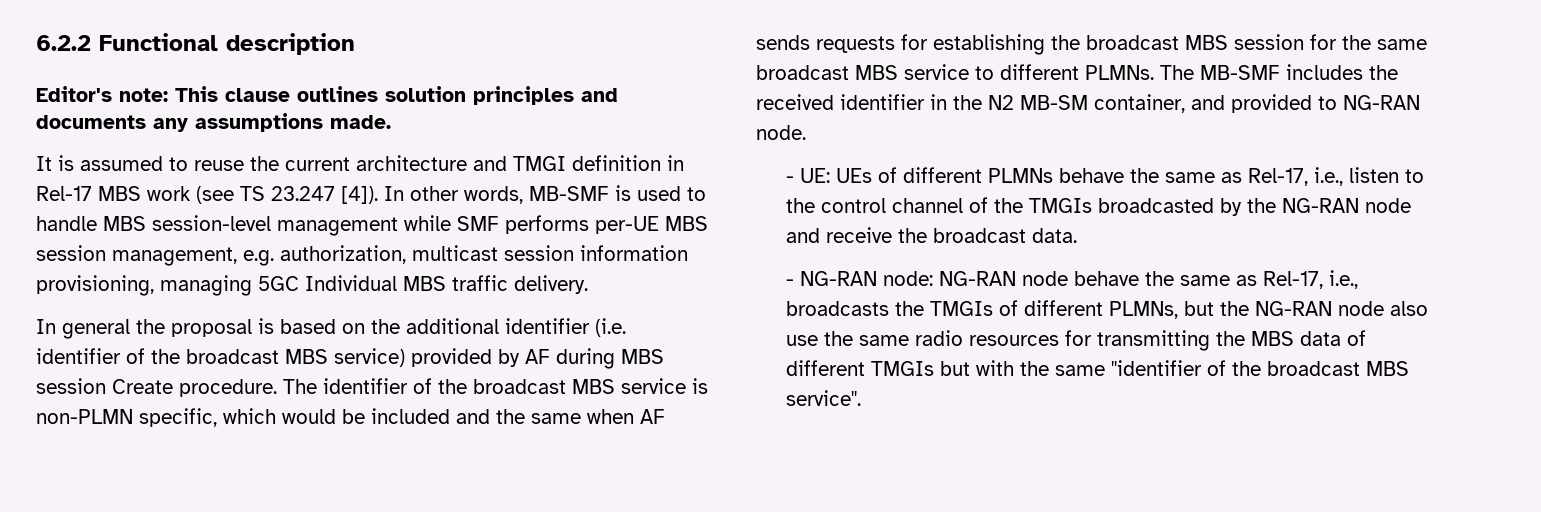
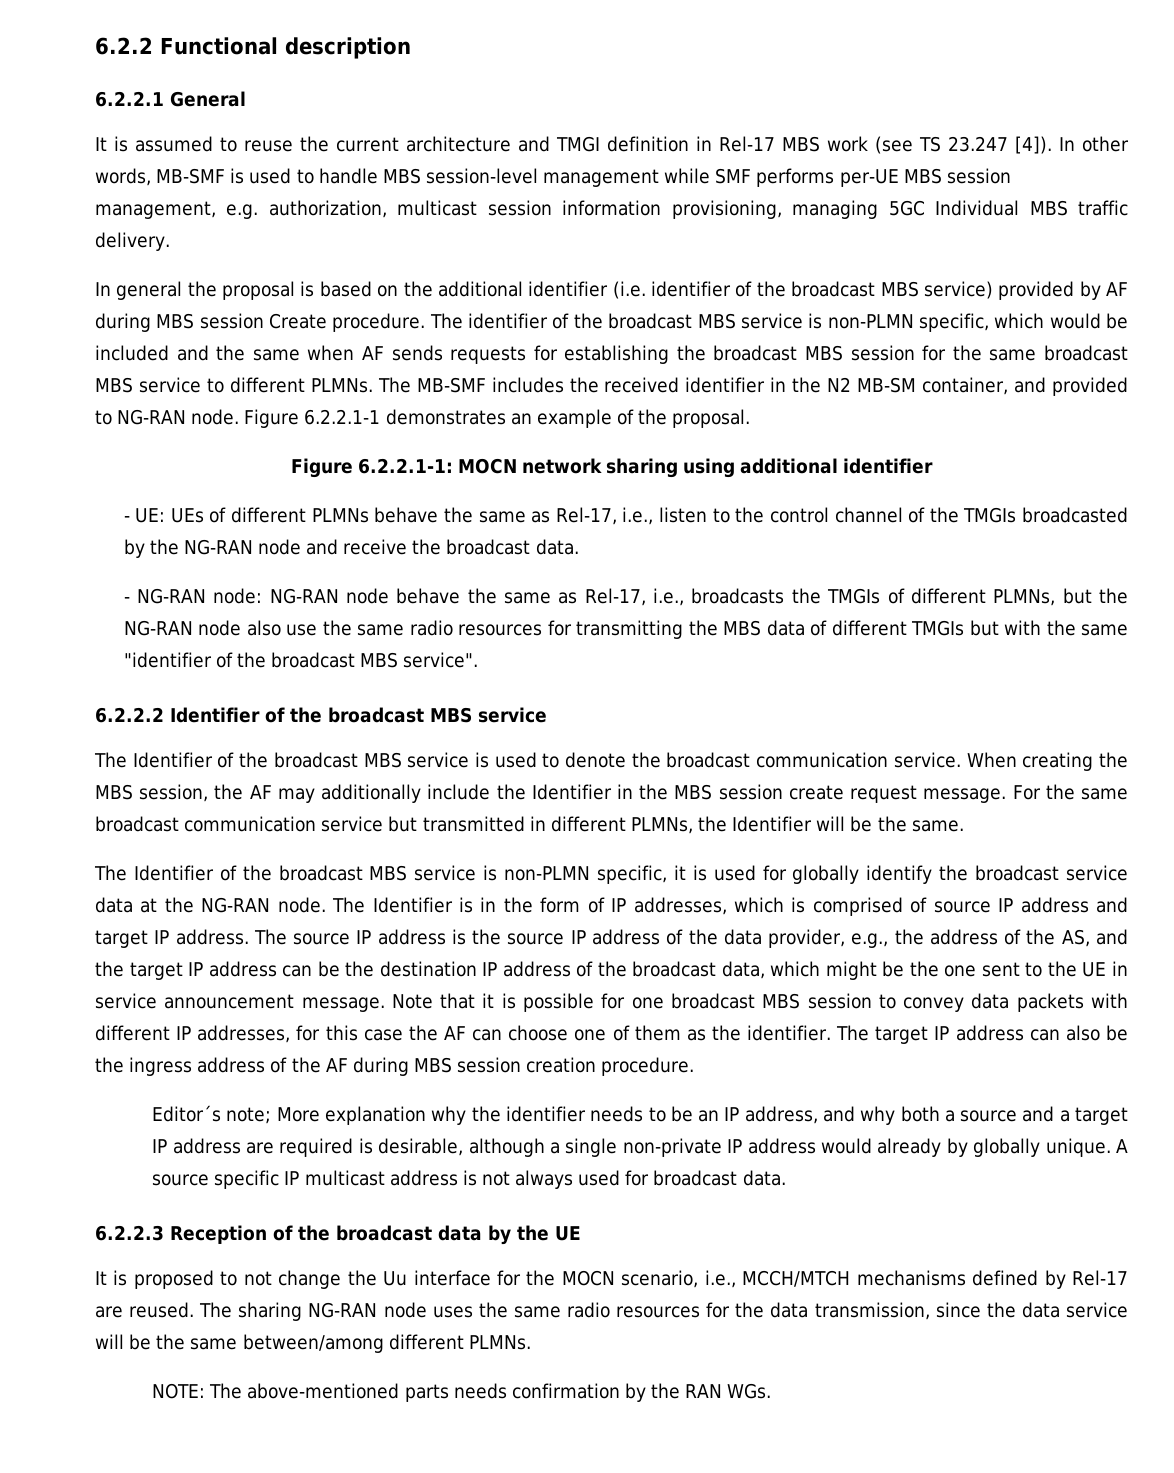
[36,86,618,105] [36,113,391,132] Editor's note: This clause outlines solution principles and documents any assumptions made. -> [95,91,246,107] 6.2.2.1 General
(806, 132) none -> [244,409,751,428] [290,458,934,478] Figure 6.2.2.1-1 demonstrates an example of the proposal. // Figure 6.2.2.1-1: MOCN network sharing using additional identifier
(861, 398) none -> [95,707,547,723] [94,752,1129,771] [95,784,1129,803] [95,816,964,834] [94,865,1129,884] [95,897,1128,916] [95,929,1128,948] [95,961,1128,980] [95,993,1128,1012] [95,1025,1129,1044] [95,1057,695,1076] [152,1105,1129,1125] [152,1138,1128,1157] [152,1170,786,1189] [95,1225,581,1245] [95,1270,1129,1289] [95,1302,1128,1321] [95,1334,531,1353] [152,1383,772,1402] // 6.2.2.2 Identifier of the broadcast MBS service // The Identifier of the broadcast MBS service is used to denote the broadcast communication service. When creating the MBS session, the AF may additionally include the Identifier in the MBS session create request message. For the same broadcast communication service but transmitted in different PLMNs, the Identifier will be the same. // The Identifier of the broadcast MBS service is non-PLMN specific, it is used for globally identify the broadcast service data at the NG-RAN node. The Identifier is in the form of IP addresses, which is comprised of source IP address and target IP address. The source IP address is the source IP address of the data provider, e.g., the address of the AS, and the target IP address can be the destination IP address of the broadcast data, which might be the one sent to the UE in service announcement message. Note that it is possible for one broadcast MBS session to convey data packets with different IP addresses, for this case the AF can choose one of them as the identifier. The target IP address can also be the ingress address of the AF during MBS session creation procedure. // Editor´s note; More explanation why the identifier needs to be an IP address, and why both a source and a target IP address are required is desirable, although a single non-private IP address would already by globally unique. A source specific IP multicast address is not always used for broadcast data. // 6.2.2.3 Reception of the broadcast data by the UE // It is proposed to not change the Uu interface for the MOCN scenario, i.e., MCCH/MTCH mechanisms defined by Rel-17 are reused. The sharing NG-RAN node uses the same radio resources for the data transmission, since the data service will be the same between/among different PLMNs. // NOTE: The above-mentioned parts needs confirmation by the RAN WGs.

